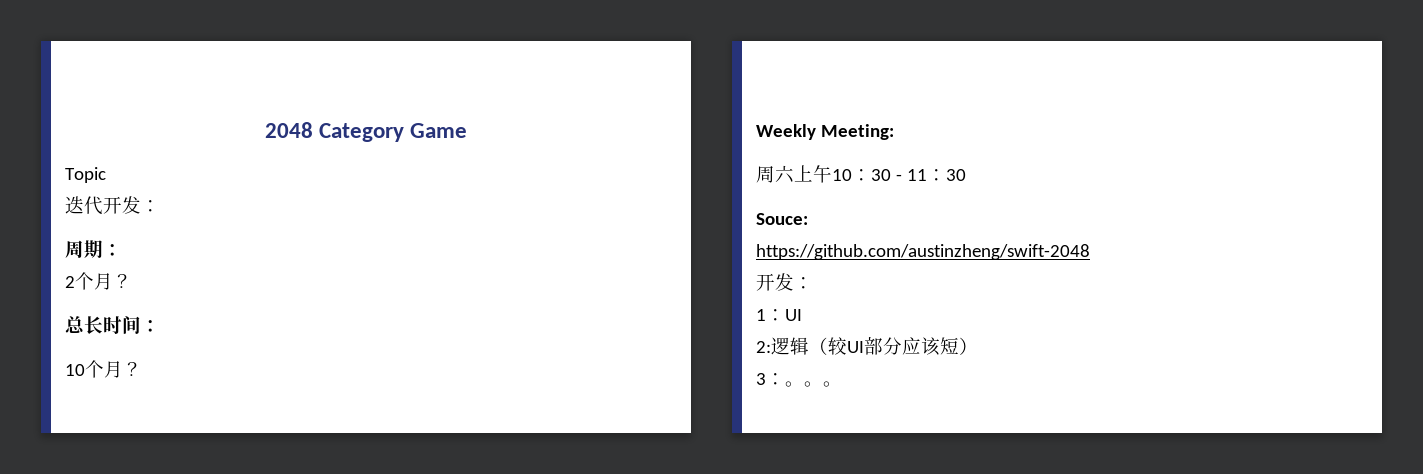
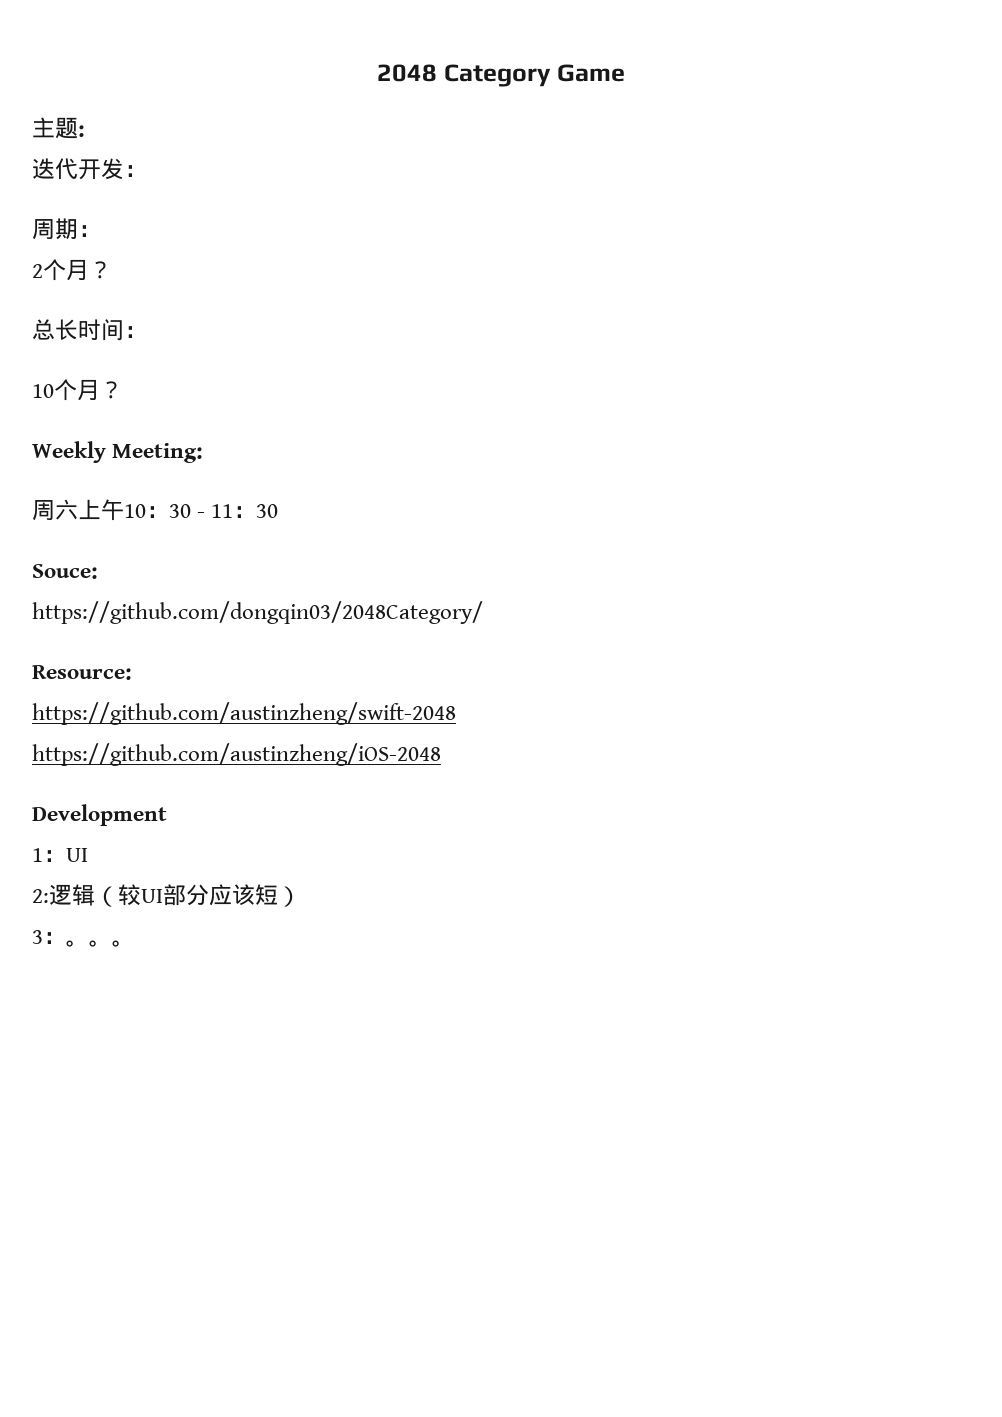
[65,167,106,183] Topic -> [32,117,85,139] 主题:
(808, 219) none -> [32,601,483,624] [32,665,132,680] // https://github.com/dongqin03/2048Category/ // Resource:
[756,273,813,291] 开发： -> [32,743,441,766] [32,804,167,826] https://github.com/austinzheng/iOS-2048 // Development

